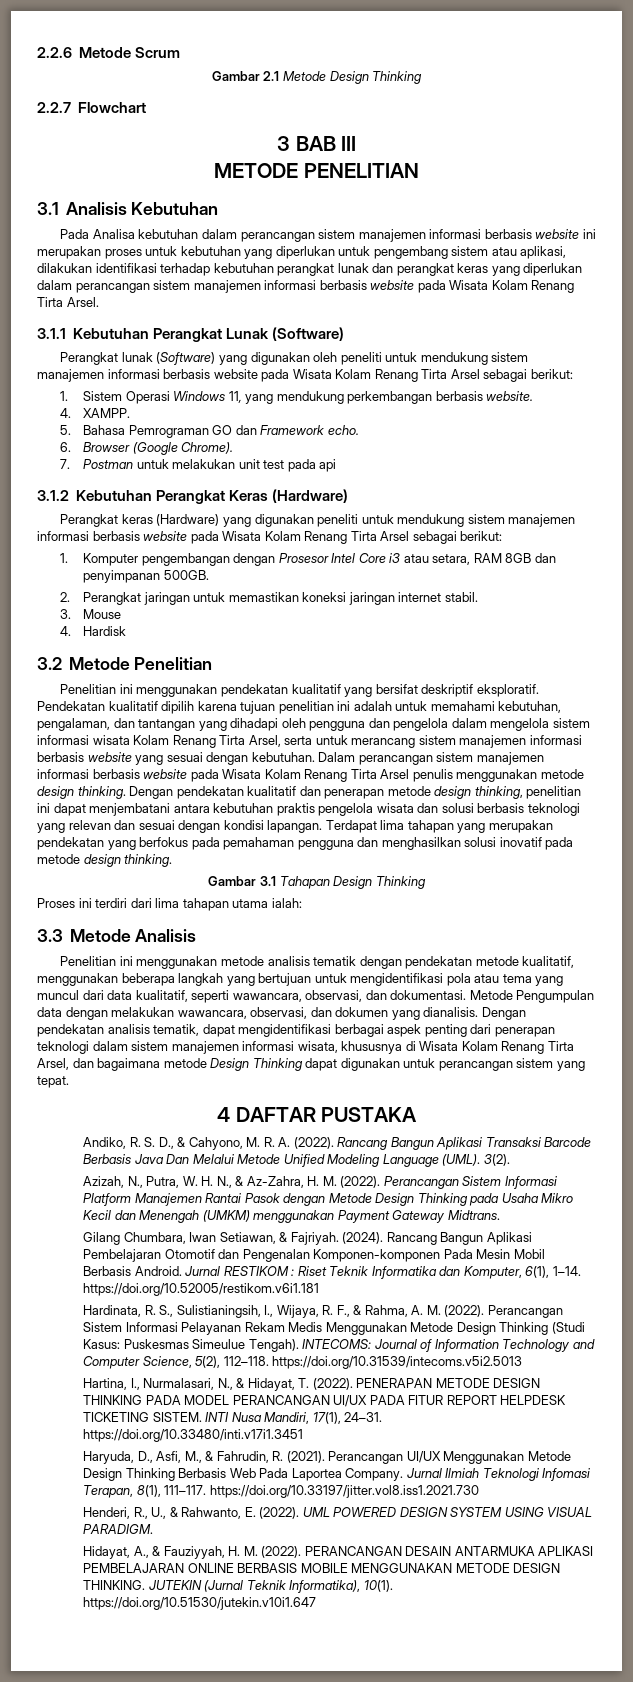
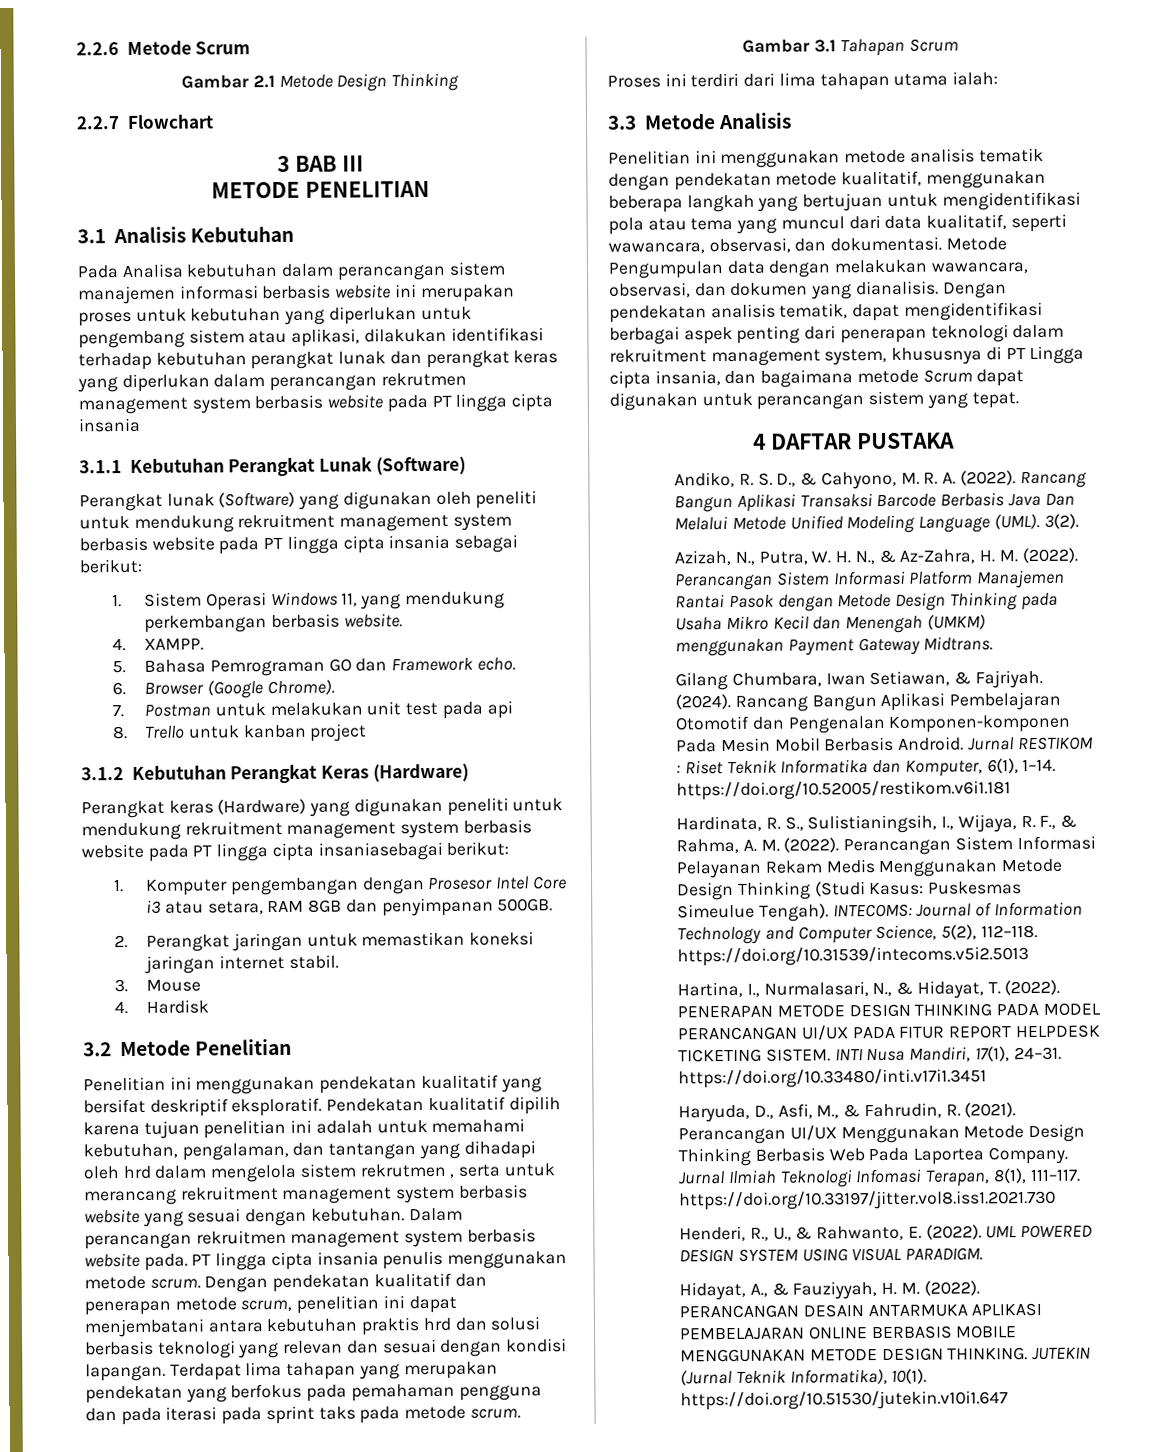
[153,280,575,293] [37,297,99,307] sistem manajemen informasi berbasis website pada Wisata Kolam Renang Tirta Arsel. -> [380,372,467,387] [78,393,554,415] [78,417,141,433] rekrutmen management system berbasis website pada PT lingga cipta insania
[491,352,529,362] [37,369,480,382] sistem manajemen informasi berbasis website pada Wisata Kolam Renang Tirta Arsel -> [237,513,512,532] [79,534,451,555] rekruitment management system berbasis website pada PT lingga cipta insania
(337, 465) none -> [112,723,368,742] // 8. Trello untuk kanban project
[467,514,576,527] [37,531,457,544] sistem manajemen informasi berbasis website pada Wisata Kolam Renang Tirta Arsel sebagai -> [184,819,532,839] [81,841,443,862] rekruitment management system berbasis website pada PT lingga cipta insaniasebagai
[309,718,590,731] [37,735,582,748] pengguna dan pengelola dalam mengelola sistem informasi wisata Kolam Renang Tirta Arsel, serta untuk merancang sistem manajemen informasi -> [122,1163,555,1183] [84,1186,456,1206] hrd dalam mengelola sistem rekrutmen , serta untuk merancang rekruitment management system
[436,752,544,765] [37,769,410,782] sistem manajemen informasi berbasis website pada Wisata Kolam Renang Tirta Arsel -> [195,1228,536,1248] [84,1251,379,1271] rekruitmen management system berbasis website pada. PT lingga cipta insania
[37,786,126,799] design thinking. -> [149,1278,201,1289] scrum.
[434,786,523,799] design thinking, -> [240,1299,293,1312] scrum,
[318,803,414,816] pengelola wisata -> [422,1317,452,1332] hrd
[381,837,574,850] [37,854,173,867] menghasilkan solusi inovatif pada metode design thinking. -> [120,1405,521,1426] pada iterasi pada sprint taks pada metode scrum.
[333,876,426,889] Design Thinking -> [908,38,959,52] Scrum
[131,1041,574,1054] [37,1058,69,1070] sistem manajemen informasi wisata, khususnya di Wisata Kolam Renang Tirta Arsel, -> [609,345,1085,367] [609,370,721,389] rekruitment management system, khususnya di PT Lingga cipta insania,
[210,1058,303,1071] Design Thinking -> [922,369,973,383] Scrum

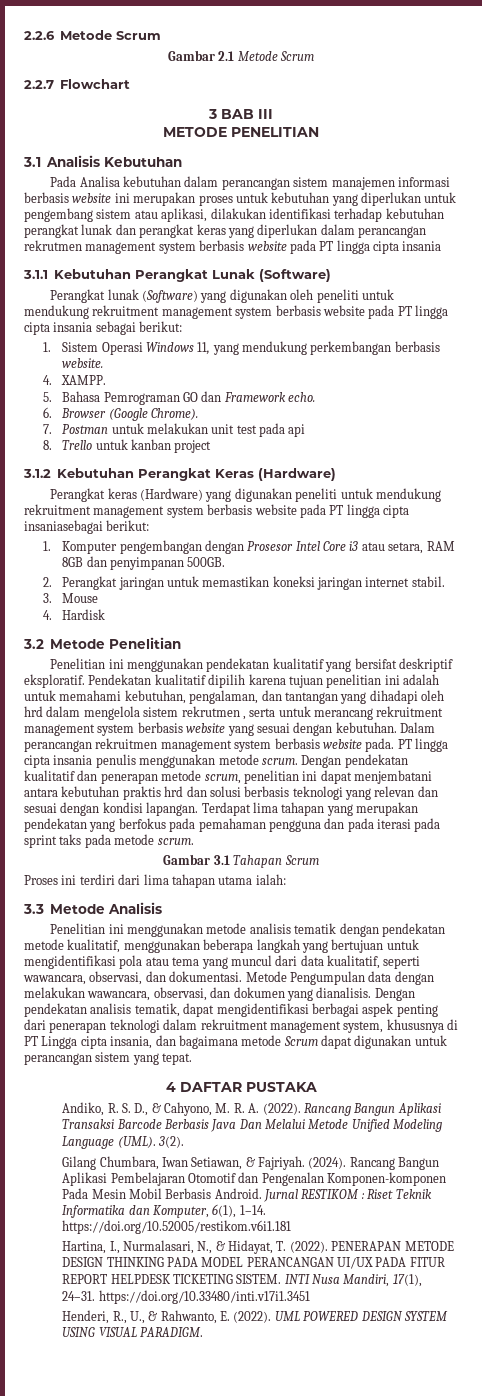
[336,72,459,92] Design Thinking -> [280,51,315,61] Scrum
[674,547,1078,566] [674,569,1066,591] [675,592,1058,612] [675,614,986,634] [675,636,994,657] // Azizah, N., Putra, W. H. N., & Az-Zahra, H. M. (2022). Perancangan Sistem Informasi Platform Manajemen Rantai Pasok dengan Metode Design Thinking pada Usaha Mikro Kecil dan Menengah (UMKM) menggunakan Payment Gateway Midtrans. -> (184, 1142) none
[676,814,1078,834] [676,835,1096,856] [676,858,1063,879] [677,881,1023,901] [677,901,1083,922] [677,924,1038,945] [677,946,1030,967] // Hardinata, R. S., Sulistianingsih, I., Wijaya, R. F., & Rahma, A. M. (2022). Perancangan Sistem Informasi Pelayanan Rekam Medis Menggunakan Metode Design Thinking (Studi Kasus: Puskesmas Simeulue Tengah). INTECOMS: Journal of Information Technology and Computer Science, 5(2), 112–118. https://doi.org/10.31539/intecoms.v5i2.5013 -> (292, 1227) none
[678,1102,1017,1123] [678,1123,1086,1145] [678,1146,1068,1167] [678,1168,1081,1188] [679,1189,1057,1211] // Haryuda, D., Asfi, M., & Fahrudin, R. (2021). Perancangan UI/UX Menggunakan Metode Design Thinking Berbasis Web Pada Laportea Company. Jurnal Ilmiah Teknologi Infomasi Terapan, 8(1), 111–117. https://doi.org/10.33197/jitter.vol8.iss1.2021.730 -> (310, 1297) none
[679,1280,980,1301] [679,1302,1043,1319] [679,1325,1018,1341] [680,1347,1092,1363] [680,1368,928,1386] [680,1390,1009,1411] // Hidayat, A., & Fauziyyah, H. M. (2022). PERANCANGAN DESAIN ANTARMUKA APLIKASI PEMBELAJARAN ONLINE BERBASIS MOBILE MENGGUNAKAN METODE DESIGN THINKING. JUTEKIN (Jurnal Teknik Informatika), 10(1). https://doi.org/10.51530/jutekin.v10i1.647 -> (203, 1332) none

